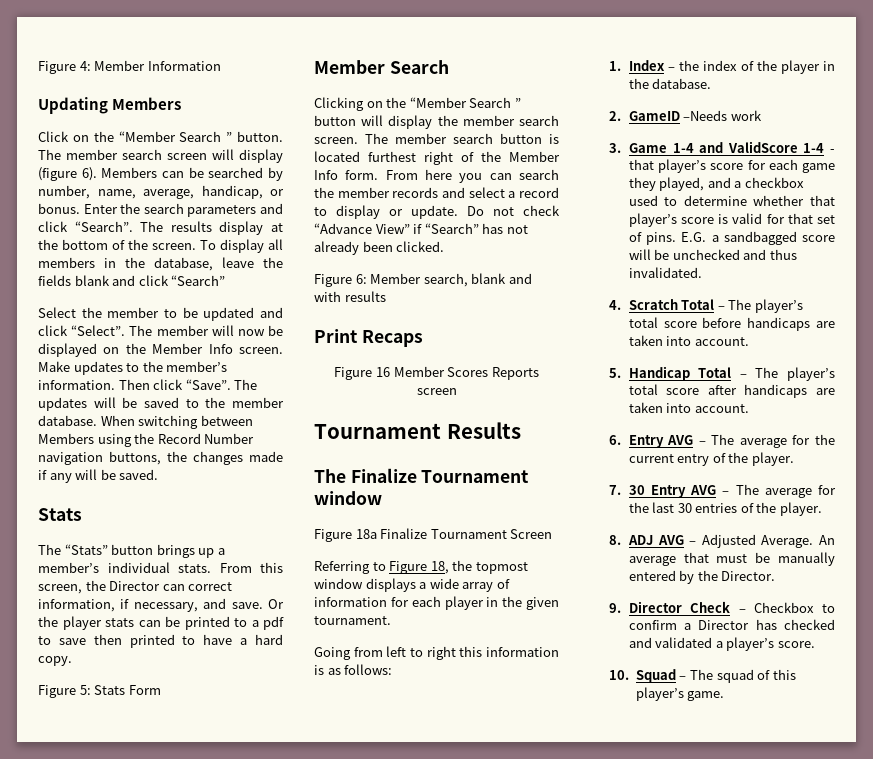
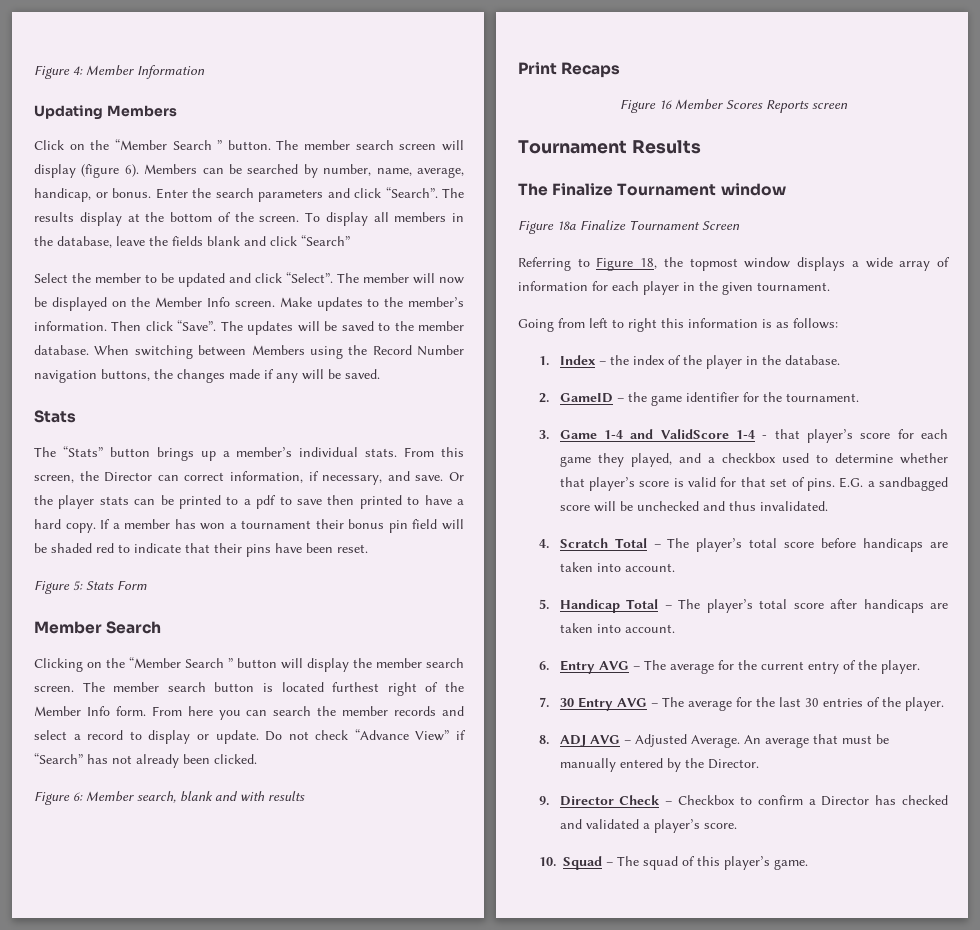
(72, 661) none -> [100,519,465,533] [34,543,368,557] If a member has won a tournament their bonus pin field will be shaded red to indicate that their pins have been reset.
[683,110,762,121] –Needs work -> [616,392,859,406] – the game identifier for the tournament.

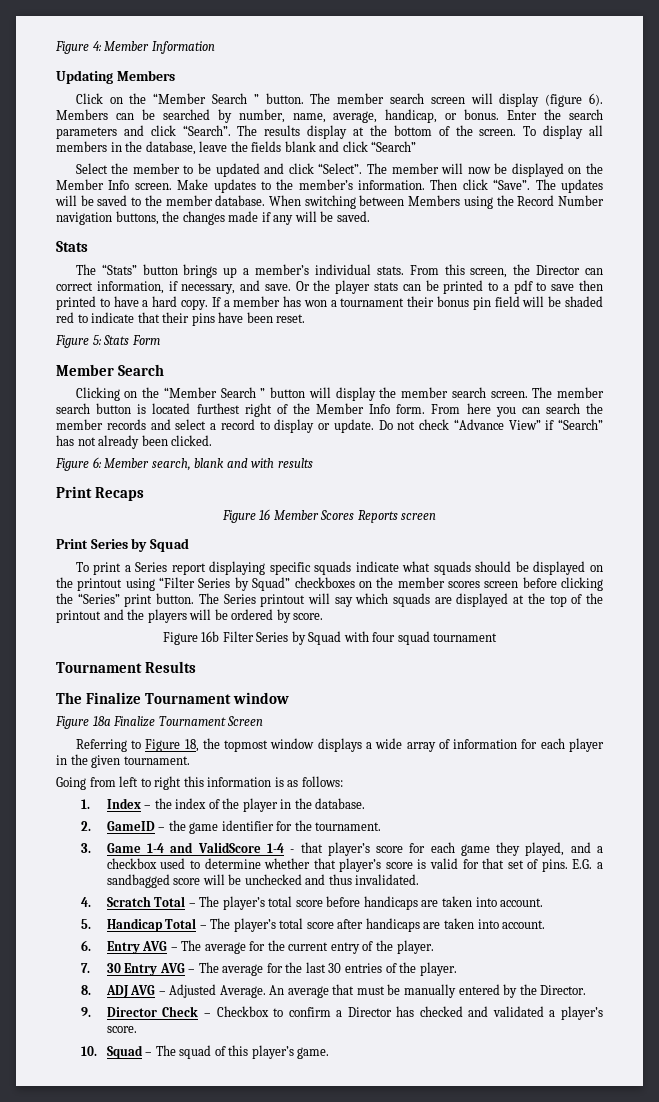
(848, 106) none -> [56,538,189,552] [75,561,603,575] [56,577,603,591] [56,593,603,607] [56,609,324,623] [162,631,498,645] // Print Series by Squad // To print a Series report displaying specific squads indicate what squads should be displayed on the printout using “Filter Series by Squad” checkboxes on the member scores screen before clicking the “Series” print button. The Series printout will say which squads are displayed at the top of the printout and the players will be ordered by score. // Figure 16b Filter Series by Squad with four squad tournament

